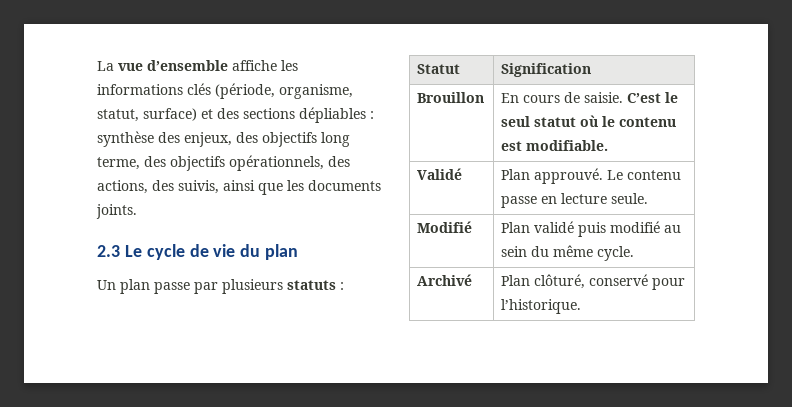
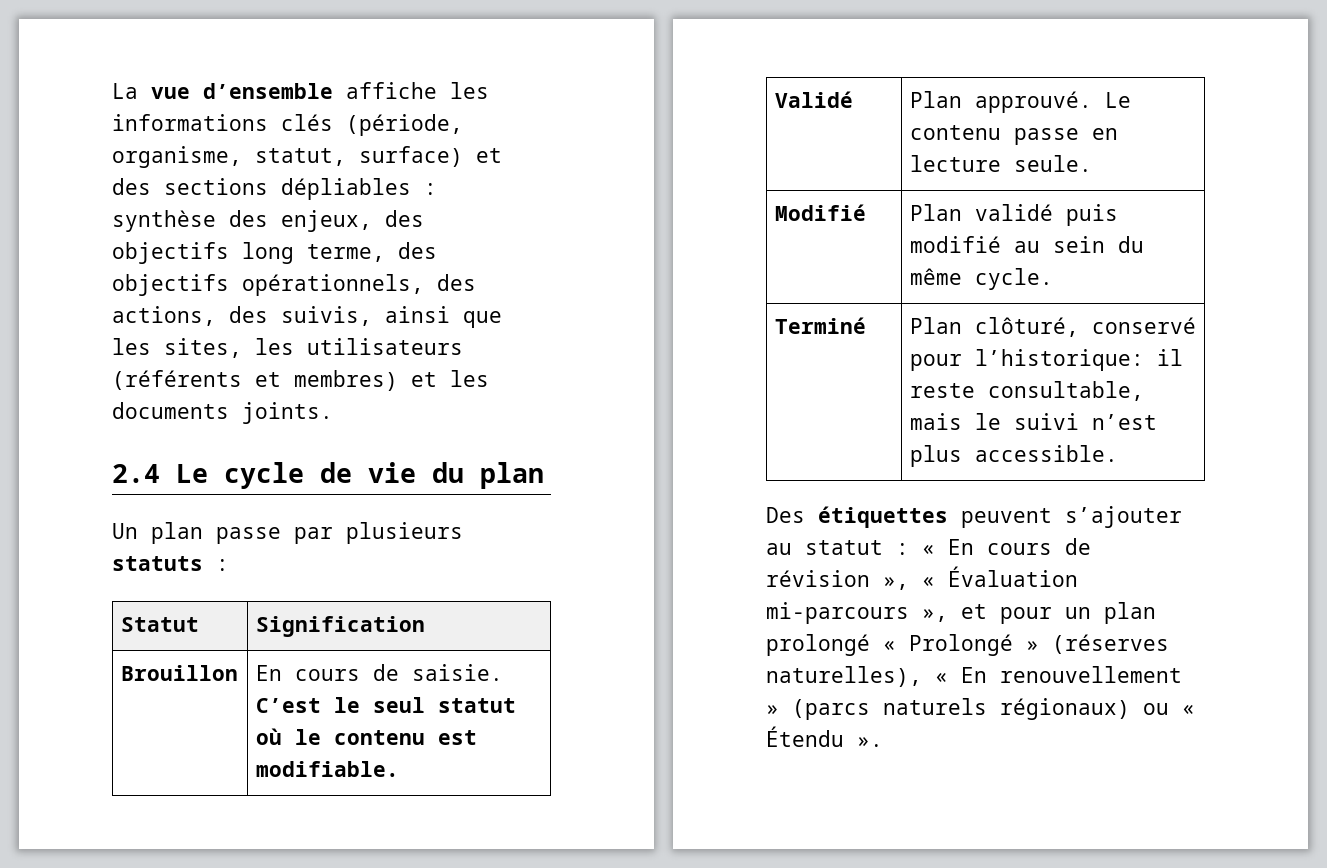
(304, 185) none -> [164,338,463,358] [112,370,489,391] sites, les utilisateurs (référents et membres) et les
[97,245,120,257] 2.3 -> [112,464,160,483] 2.4
[417,274,473,286] Archivé -> [774,317,866,334] Terminé
[501,299,582,314] l’historique. -> [974,349,1183,371] [909,381,1144,401] [909,413,1157,430] [909,445,1118,467] [766,506,1182,528] [766,538,1091,555] [766,566,1078,590] [766,602,1156,624] [766,634,1169,656] [766,666,1182,687] [766,698,1195,720] [766,726,883,747] l’historique: il reste consultable, mais le suivi n’est plus accessible. // Des étiquettes peuvent s’ajouter au statut : « En cours de révision », « Évaluation mi-parcours », et pour un plan prolongé « Prolongé » (réserves naturelles), « En renouvellement » (parcs naturels régionaux) ou « Étendu ».

